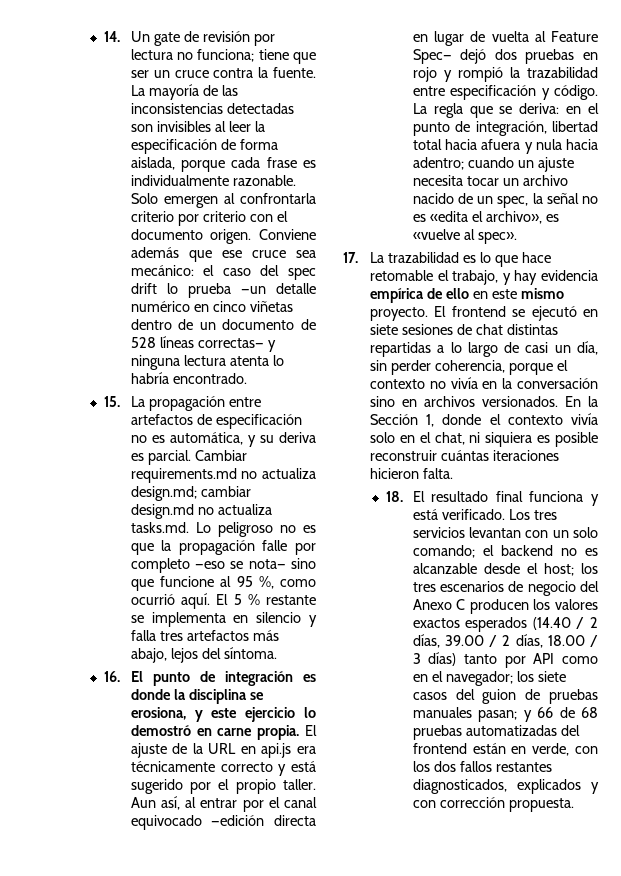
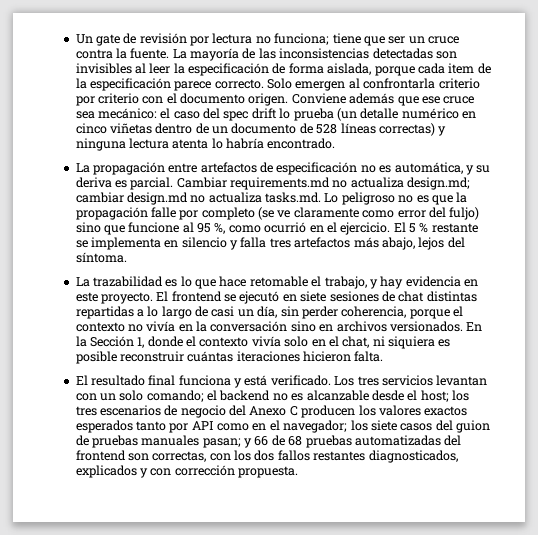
[103,31,120,42] 14. -> (75, 39) none
[266,157,316,168] [130,175,296,186] frase es individualmente razonable. -> [448,63,491,74] [75,78,264,91] item de la especificación parece correcto.
[240,286,266,294] —un -> [336,108,357,121] (un
[197,338,264,348] correctas— -> [378,123,435,136] correctas)
[103,396,120,407] 15. -> (336, 143) none
[195,559,286,569] —eso se nota— -> [258,207,480,220] (se ve claramente como error del fuljo)
[181,593,211,609] aquí. -> [309,222,391,235] en el ejercicio.
[103,671,316,686] [130,689,264,704] [130,707,316,722] [130,725,317,740] [130,743,316,758] [130,761,316,776] [130,779,316,794] [130,796,317,812] [130,815,316,830] [412,31,598,46] [412,49,598,64] [412,67,598,82] [412,85,598,100] [412,103,599,118] [412,121,598,136] [412,139,598,154] [412,157,574,172] [412,175,568,186] [412,193,598,208] [412,211,559,224] [412,229,517,244] [343,252,358,263] 16. El punto de integración es donde la disciplina se erosiona, y este ejercicio lo demostró en carne propia. El ajuste de la URL en api.js era técnicamente correcto y está sugerido por el propio taller. Aun así, al entrar por el canal equivocado —edición directa en lugar de vuelta al Feature Spec— dejó dos pruebas en rojo y rompió la trazabilidad entre especificación y código. La regla que se deriva: en el punto de integración, libertad total hacia afuera y nula hacia adentro; cuando un ajuste necesita tocar un archivo nacido de un spec, la señal no es «edita el archivo», es «vuelve al spec». // 17. -> (127, 257) none
[369,288,469,303] empírica de ello -> (461, 281) none
[520,288,564,299] mismo -> (98, 297) none
[385,491,403,502] 18. -> (384, 356) none
[532,617,598,630] [412,634,598,648] [412,652,457,666] (14.40 / 2 días, 39.00 / 2 días, 18.00 / 3 días) -> (133, 426) none
[472,743,570,756] están en verde, -> [127,451,207,462] son correctas,

